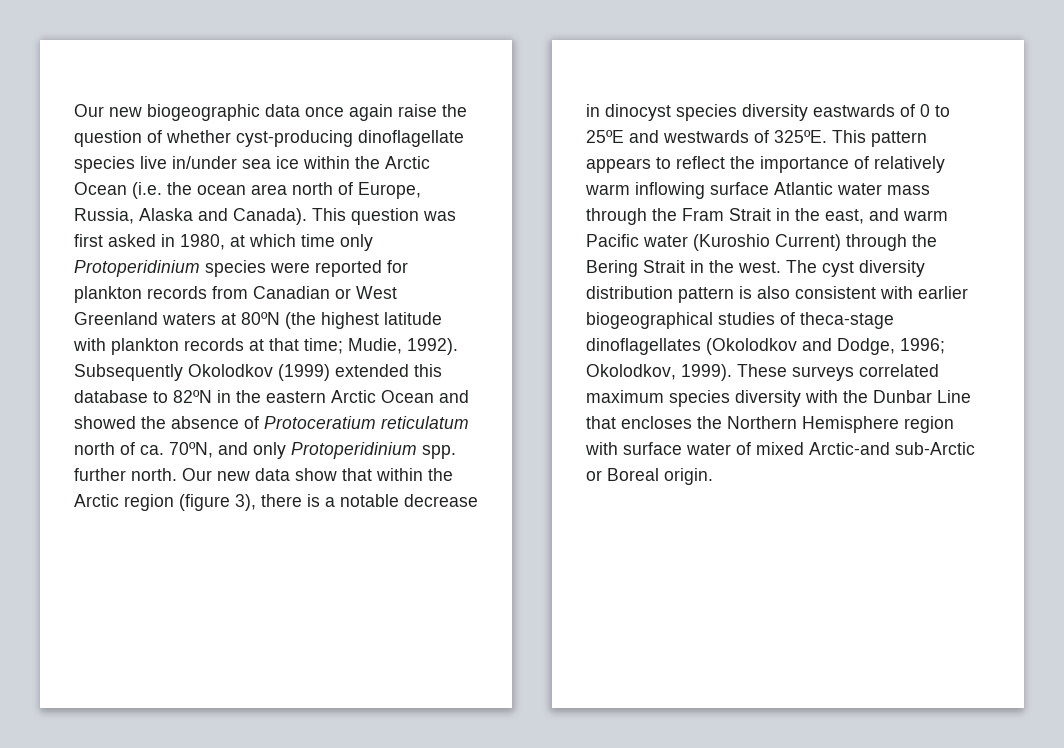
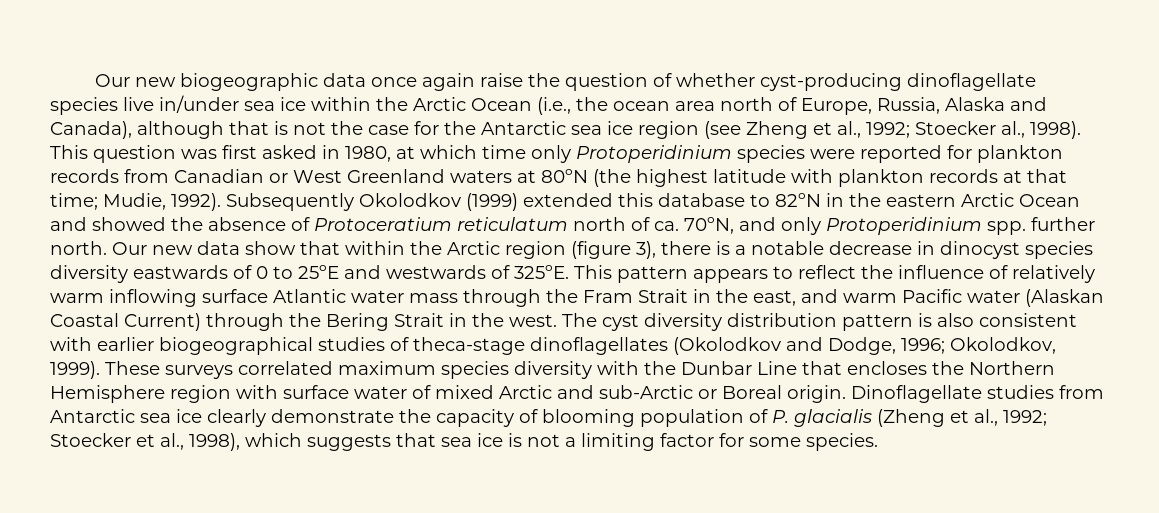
[132,182,162,199] (i.e. -> [537,97,571,115] (i.e.,
[233,208,307,225] Canada). -> [50,121,1081,139] Canada), although that is not the case for the Antarctic sea ice region (see Zheng et al., 1992; Stoecker al., 1998).
[760,156,849,173] importance -> [898,265,984,279] influence
[693,234,770,251] (Kuroshio -> [1025,289,1104,307] [50,313,119,327] (Alaskan Coastal
[809,442,890,455] Arctic-and -> [499,385,594,399] Arctic and
(713, 476) none -> [851,385,1104,403] [50,409,1047,427] [50,433,878,451] Dinoflagellate studies from Antarctic sea ice clearly demonstrate the capacity of blooming population of P. glacialis (Zheng et al., 1992; Stoecker et al., 1998), which suggests that sea ice is not a limiting factor for some species.

